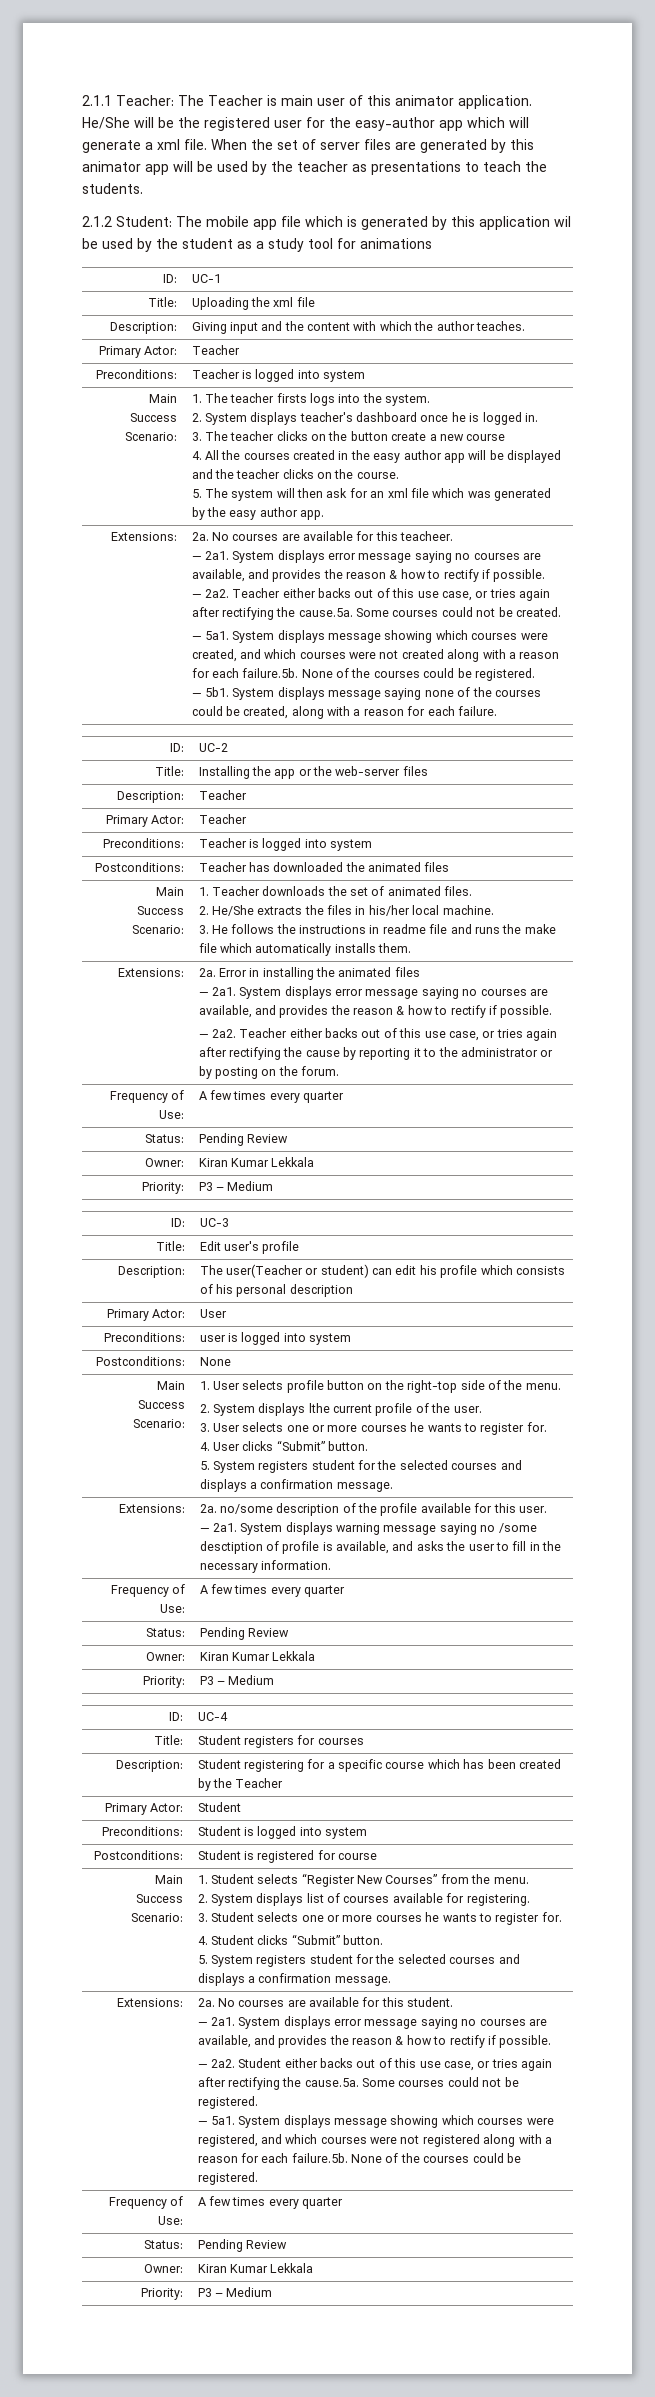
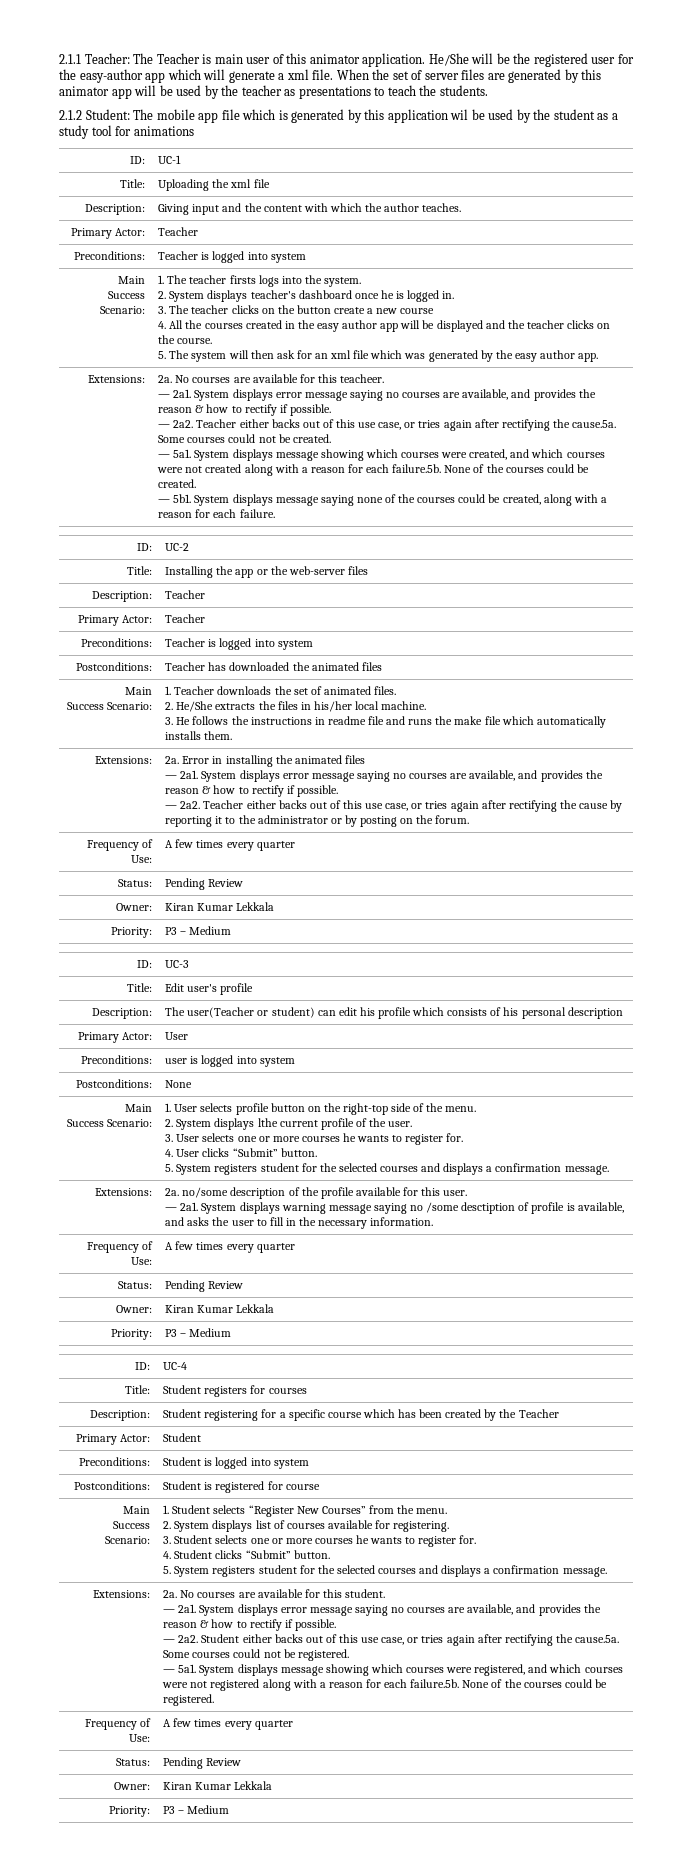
[474,668,535,681] registered. -> [158,479,197,488] created.

